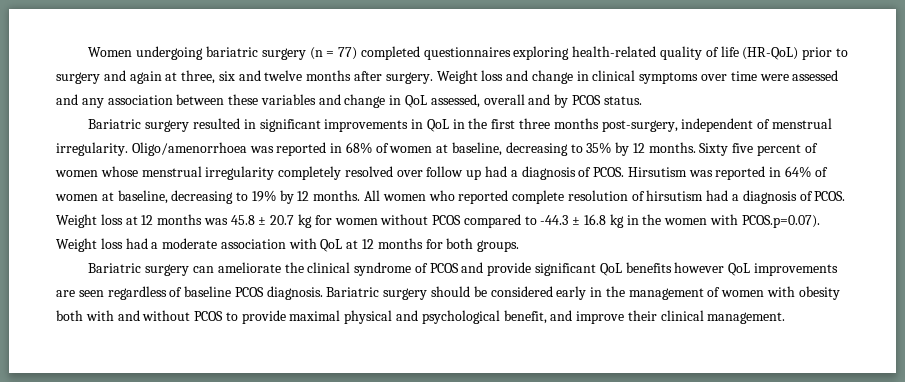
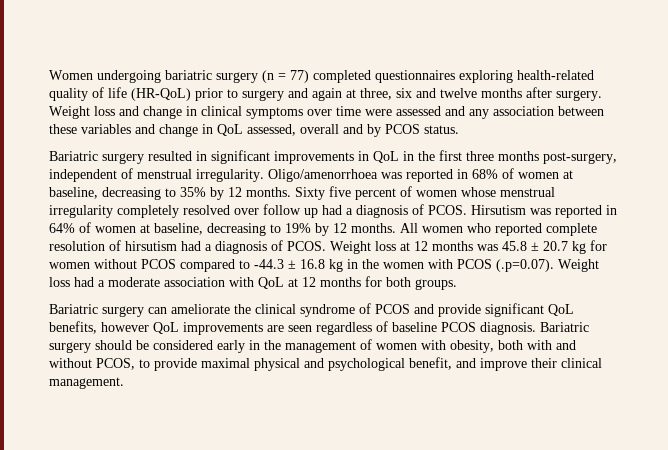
[741,215,820,228] PCOS.p=0.07). -> [457,259,554,272] PCOS (.p=0.07).
[625,262,672,273] benefits -> [49,321,97,334] benefits,
[798,286,840,300] obesity -> [450,340,494,353] obesity,
[194,311,224,321] PCOS -> [96,358,135,370] PCOS,

